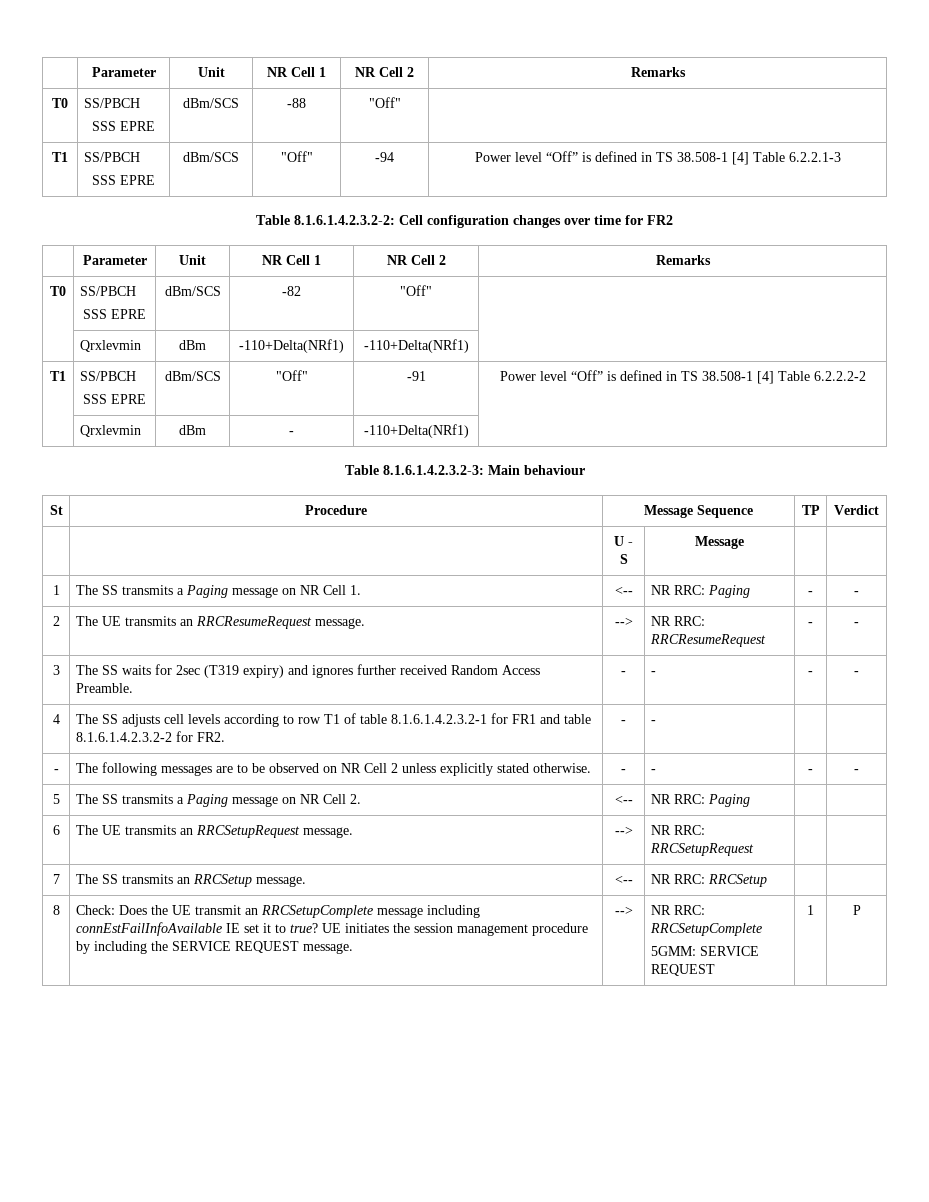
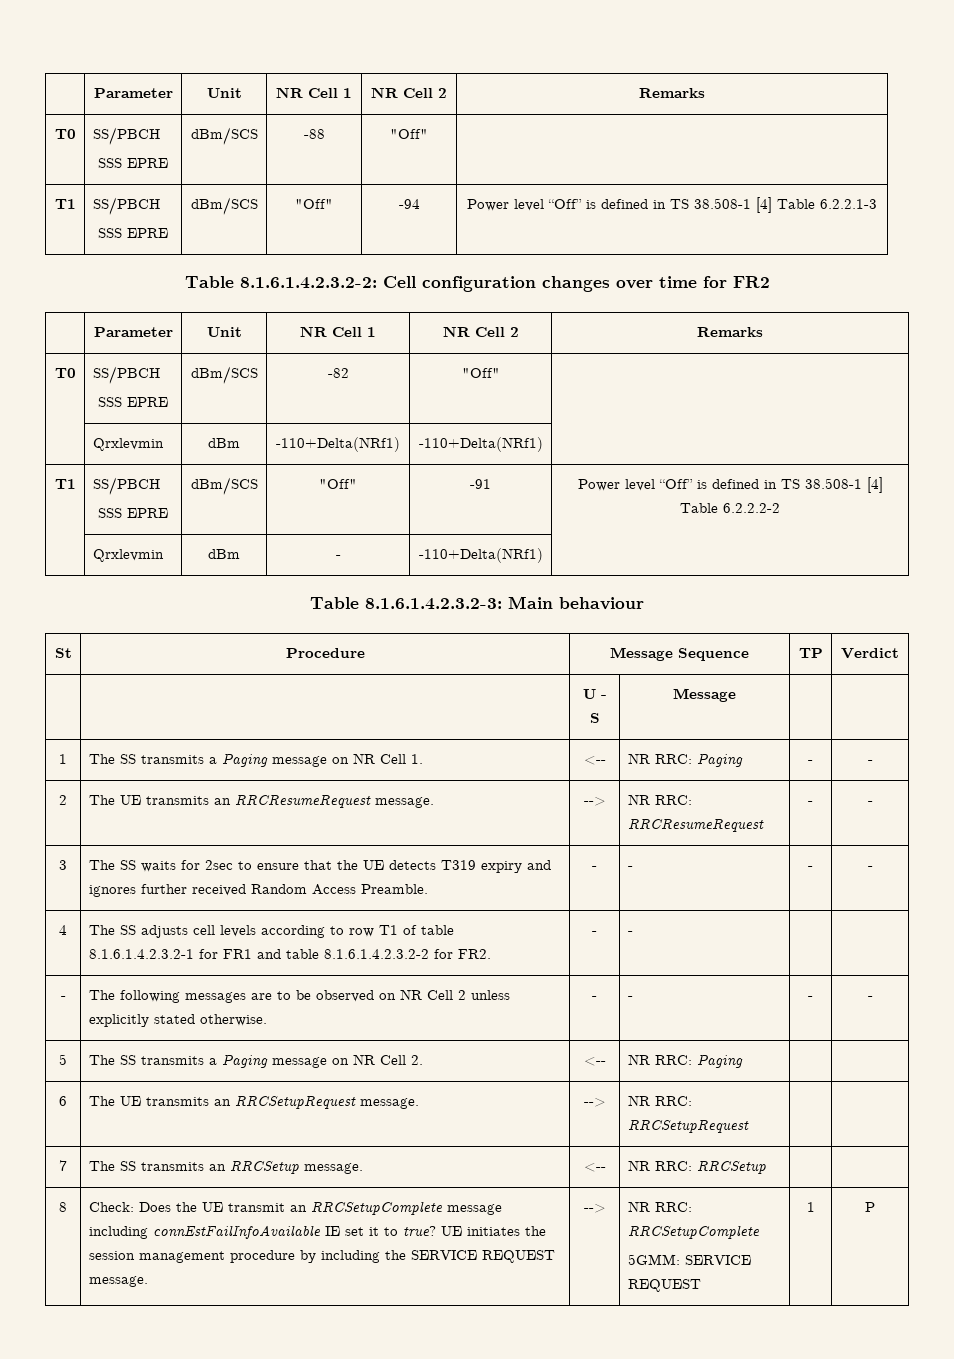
[203,665,284,678] (T319 expiry) -> [237,860,522,873] to ensure that the UE detects T319 expiry

